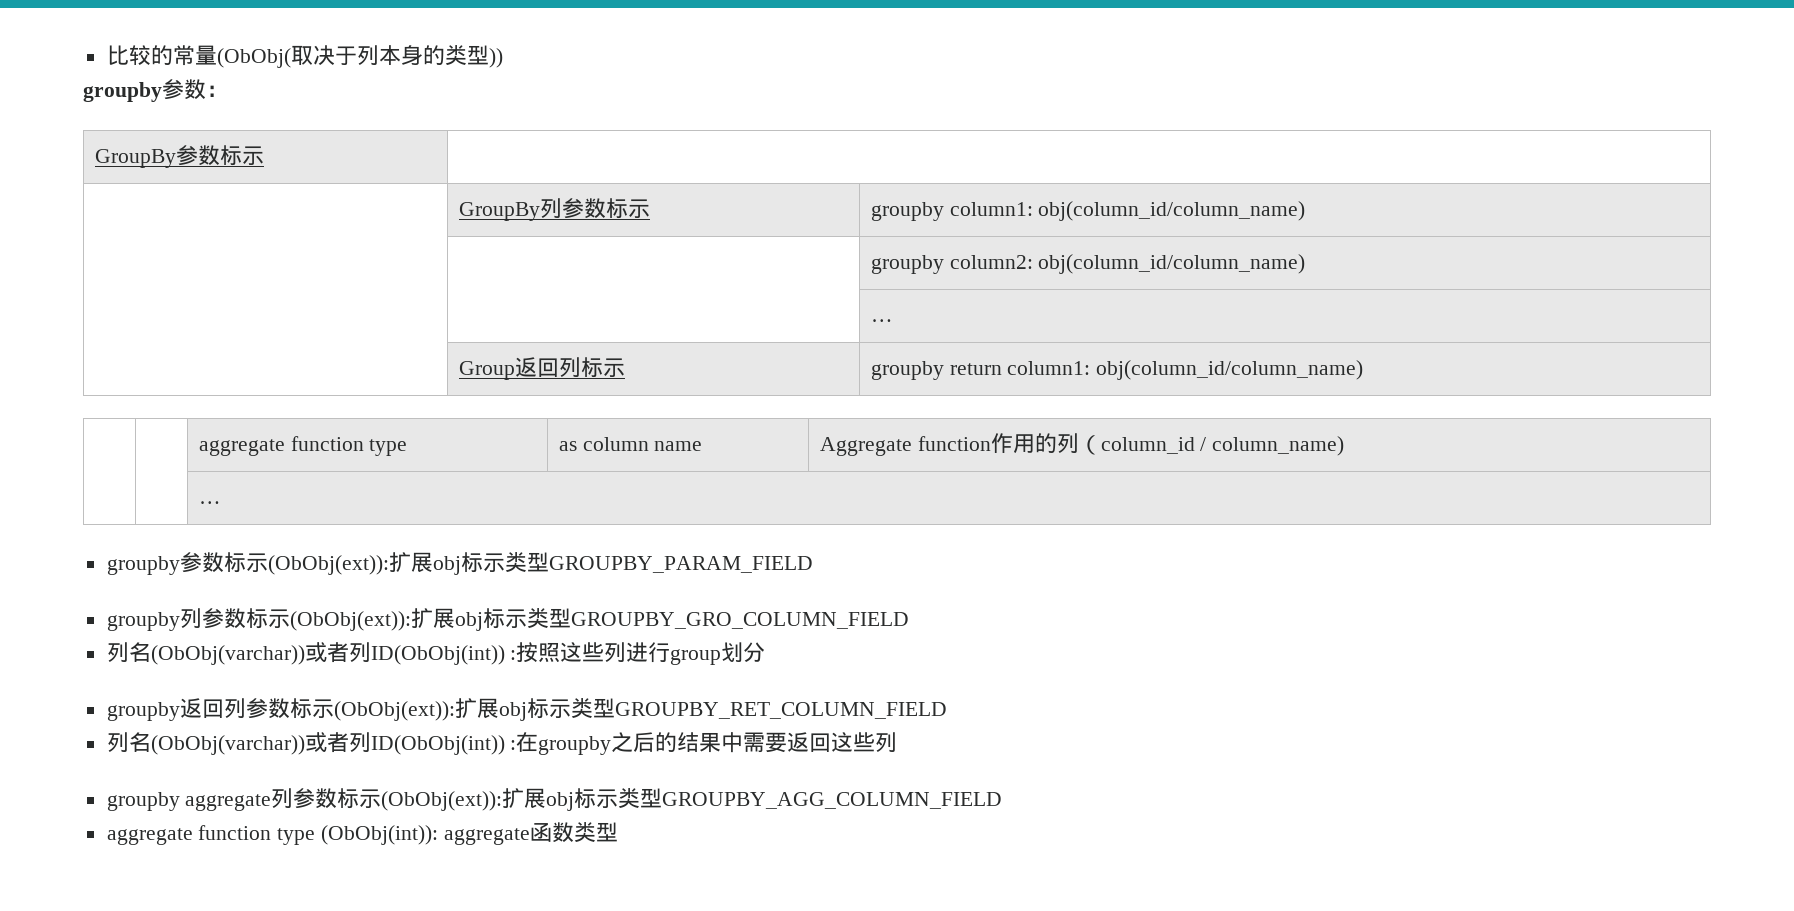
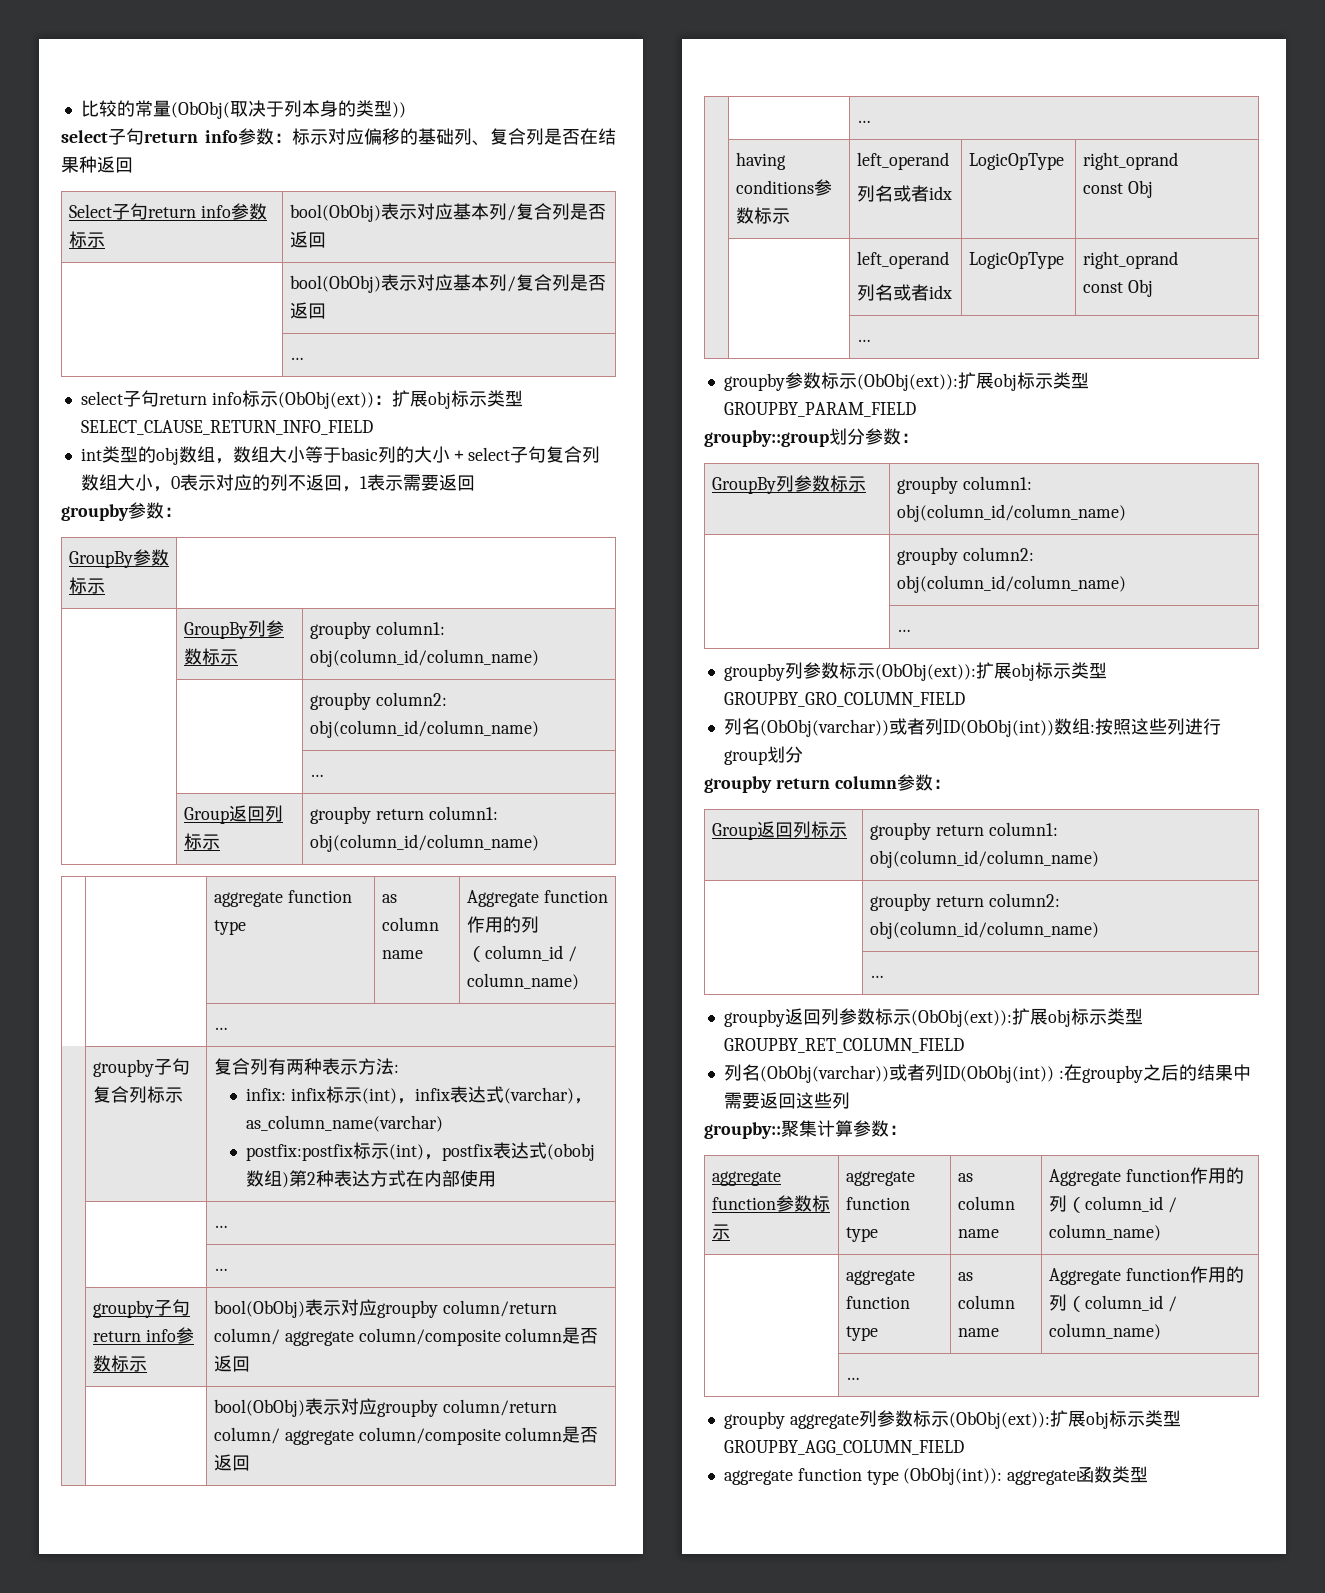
(503, 58) none -> [61,128,616,146] [61,156,133,173] [68,203,267,220] [68,231,105,248] [289,203,606,222] [289,231,326,248] [289,274,606,293] [289,302,326,319] [289,357,304,360] [80,390,523,409] [80,420,373,435] [80,446,600,465] [80,474,475,492] // select子句return info参数：标示对应偏移的基础列、复合列是否在结果种返回 // Select子句return info参数标示 | bool(ObObj)表示对应基本列/复合列是否返回 // | bool(ObObj)表示对应基本列/复合列是否返回 // | … // select子句return info标示(ObObj(ext))：扩展obj标示类型SELECT_CLAUSE_RETURN_INFO_FIELD // int类型的obj数组，数组大小等于basic列的大小＋select子句复合列数组大小，0表示对应的列不返回，1表示需要返回
(221, 502) none -> [92,1058,190,1077] [92,1086,183,1103] [213,1058,399,1075] [245,1086,592,1104] [245,1115,443,1132] [245,1142,595,1161] [245,1170,496,1188] [213,1225,228,1228] [213,1268,228,1271] [92,1299,190,1318] [92,1327,194,1344] [92,1355,147,1372] [213,1299,557,1318] [213,1327,599,1346] [213,1355,250,1372] [213,1398,557,1417] [213,1426,599,1445] [213,1454,250,1471] [856,120,871,123] [735,152,786,170] [735,179,832,196] [735,207,790,224] [856,152,949,170] [856,185,952,202] [968,153,1064,170] [1082,152,1178,170] [1082,180,1153,198] [856,251,949,269] [856,284,952,301] [968,252,1064,269] [1082,251,1178,269] [1082,279,1153,297] [856,339,871,342] // | groupby子句复合列标示 | 复合列有两种表示方法: // infix: infix标示(int)，infix表达式(varchar)，as_column_name(varchar) // postfix:postfix标示(int)，postfix表达式(obobj数组)第2种表达方式在内部使用 // | | … // | | … // | groupby子句return info参数标示 | bool(ObObj)表示对应groupby column/return column/ aggregate column/composite column是否返回 // | | bool(ObObj)表示对应groupby column/return column/ aggregate column/composite column是否返回 // | | … // | having conditions参数标示 | left_operand // 列名或者idx | LogicOpType | right_oprand // const Obj // | | left_operand // 列名或者idx | LogicOpType | right_oprand // const Obj // | | …
(813, 564) none -> [704,428,919,447] [711,475,866,494] [896,476,1032,494] [896,504,1126,522] [896,547,1034,565] [896,575,1126,593] [896,629,911,632] // groupby::group划分参数： // GroupBy列参数标示 | groupby column1: obj(column_id/column_name) // | groupby column2: obj(column_id/column_name) // | …
(505, 655) none -> [1053,718,1090,735] 数组
(766, 652) none -> [704,774,951,793] [711,821,847,840] [869,822,1058,840] [869,850,1099,868] [869,893,1060,911] [869,921,1099,939] [869,975,884,978] // groupby return column参数： // Group返回列标示 | groupby return column1: obj(column_id/column_name) // | groupby return column2: obj(column_id/column_name) // | …
(898, 742) none -> [704,1120,907,1139] [711,1171,781,1186] [711,1195,830,1212] [711,1224,730,1240] [845,1171,915,1186] [845,1197,910,1210] [845,1227,878,1242] [957,1173,973,1182] [957,1196,1015,1210] [957,1229,999,1238] [1048,1167,1244,1186] [1048,1195,1177,1213] [1048,1224,1161,1241] [845,1270,915,1285] [845,1296,910,1309] [845,1326,878,1341] [957,1272,973,1281] [957,1295,1015,1309] [957,1328,999,1337] [1048,1266,1244,1285] [1048,1294,1177,1312] [1048,1323,1161,1340] [845,1377,860,1380] // groupby::聚集计算参数： // aggregate function参数标示 | aggregate function type | as column name | Aggregate function作用的列（column_id / column_name) // | aggregate function type | as column name | Aggregate function作用的列（column_id / column_name) // | …

